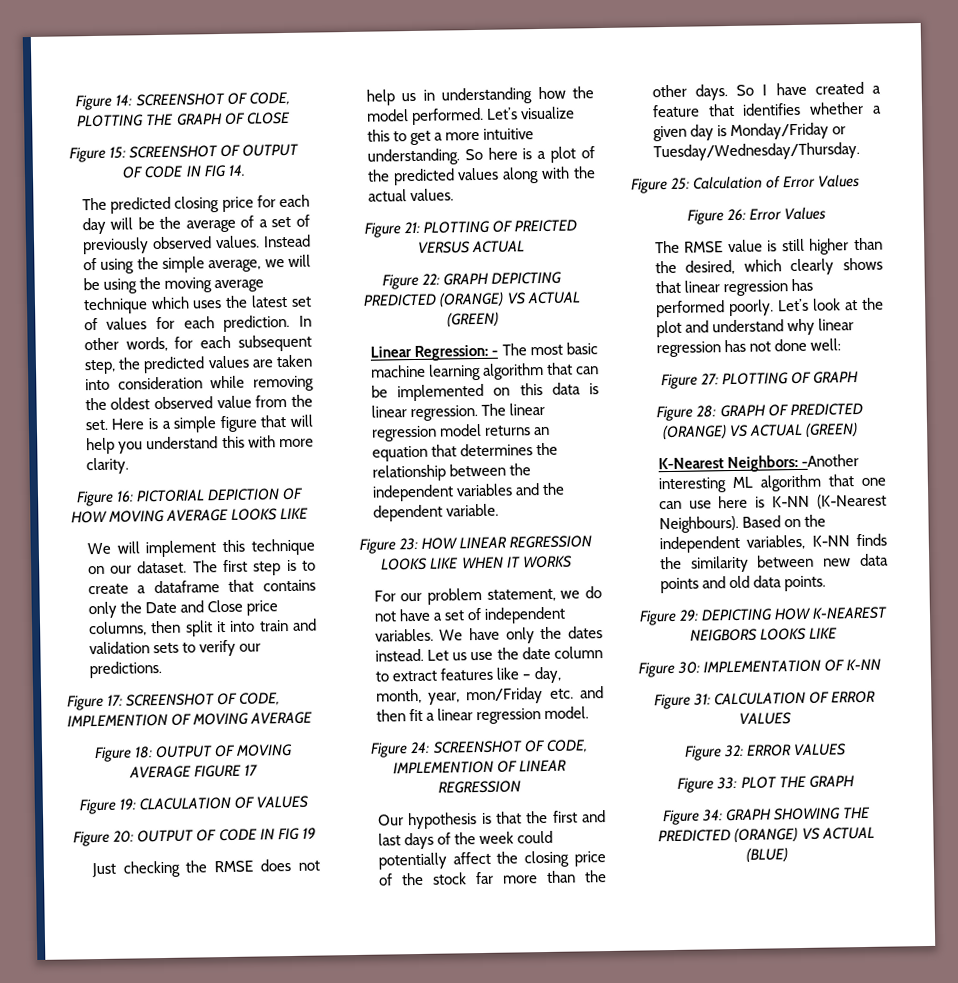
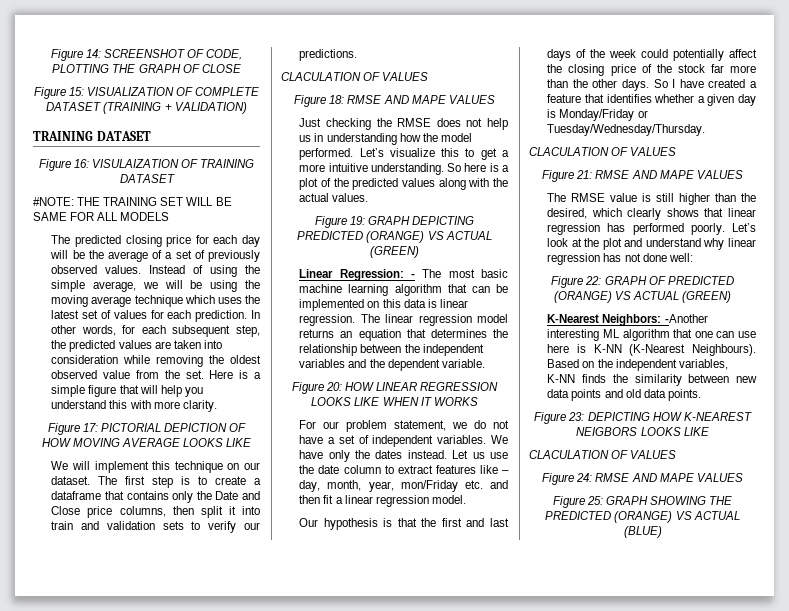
[129,143,300,159] [122,164,246,179] SCREENSHOT OF OUTPUT OF CODE IN FIG 14. -> [87,87,260,96] [46,102,247,114] [33,131,151,141] [38,159,255,171] [119,174,175,183] [33,197,232,206] [33,212,170,221] VISUALIZATION OF COMPLETE DATASET (TRAINING + VALIDATION) // TRAINING DATASET // Figure 16: VISULAIZATION OF TRAINING DATASET // #NOTE: THE TRAINING SET WILL BE SAME FOR ALL MODELS
[115,490,134,503] 16: -> [82,423,98,432] 17:
[67,692,281,711] [67,711,314,728] [93,743,294,763] [128,764,259,779] [78,795,309,815] [73,827,316,847] Figure 17: SCREENSHOT OF CODE, IMPLEMENTION OF MOVING AVERAGE // Figure 18: OUTPUT OF MOVING AVERAGE FIGURE 17 // Figure 19: CLACULATION OF VALUES // Figure 20: OUTPUT OF CODE IN FIG 19 -> [281,72,429,81] [294,95,495,107] CLACULATION OF VALUES // Figure 18: RMSE AND MAPE VALUES
[403,219,578,234] [417,240,526,254] [381,273,440,290] 21: PLOTTING OF PREICTED VERSUS ACTUAL // Figure 22: -> [349,216,365,225] 19:
[398,537,418,551] 23: -> [325,382,342,391] 20:
[370,739,588,758] [392,759,568,775] [438,780,521,794] // Figure 24: SCREENSHOT OF CODE, IMPLEMENTION OF LINEAR REGRESSION -> (466, 499) none
[631,173,861,194] [686,206,827,225] Figure 25: Calculation of Error Values // Figure 26: Error Values -> [529,147,677,156] [542,170,743,182] CLACULATION OF VALUES // Figure 21: RMSE AND MAPE VALUES
[700,371,860,386] [656,405,717,422] 27: PLOTTING OF GRAPH // Figure 28: -> [585,276,602,285] 22:
[678,609,699,621] 29: -> [568,412,585,421] 23:
[638,658,882,678] [653,690,877,710] [738,712,791,725] [684,743,847,761] [677,775,855,793] [662,809,723,826] Figure 30: IMPLEMENTATION OF K-NN // Figure 31: CALCULATION OF ERROR VALUES // Figure 32: ERROR VALUES // Figure 33: PLOT THE GRAPH // Figure 34: -> [529,450,677,459] [542,473,743,485] [552,496,603,508] CLACULATION OF VALUES // Figure 24: RMSE AND MAPE VALUES // Figure 25:

